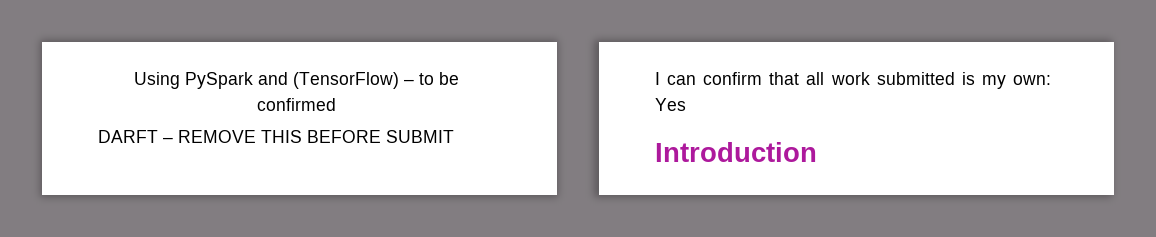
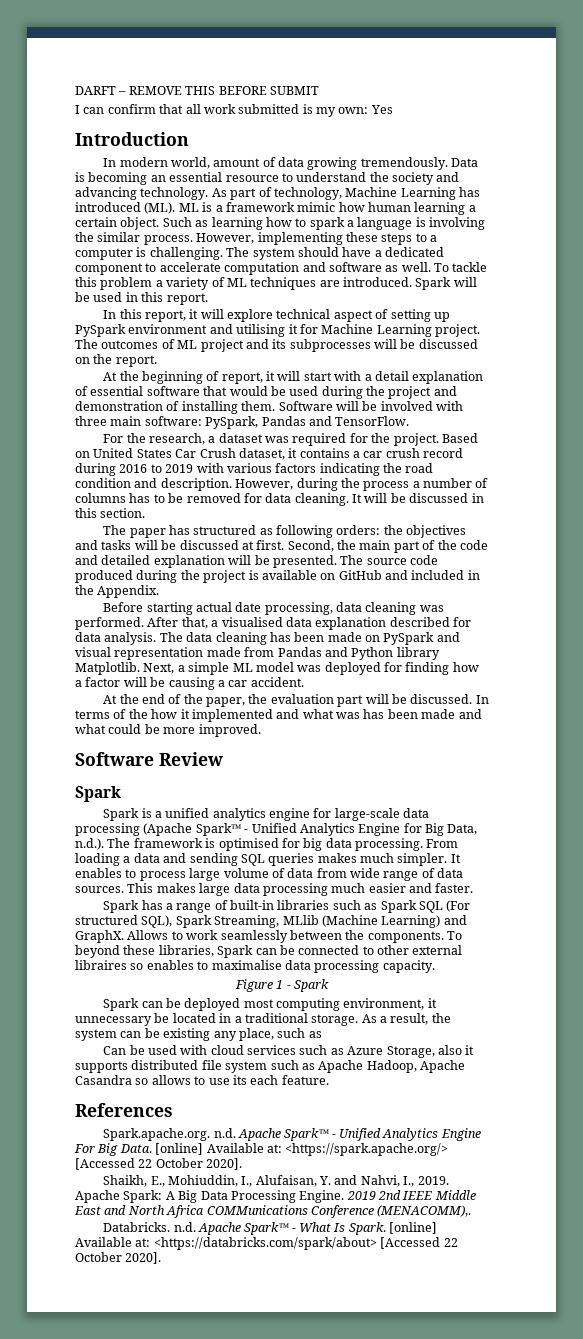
[133,72,459,89] [256,98,336,111] Using PySpark and (TensorFlow) – to be confirmed // -> (75, 90) none
(817, 152) none -> [103,157,479,170] [75,172,460,185] [75,187,480,200] [75,202,476,215] [75,217,486,230] [75,232,437,245] [75,247,444,260] [75,262,488,275] [75,277,477,290] [75,292,208,305] [103,309,450,322] [75,324,480,337] [75,339,478,352] [75,354,157,367] [103,371,484,384] [75,386,457,399] [75,401,463,414] [75,416,410,429] [103,433,478,446] [75,448,464,460] [75,463,434,476] [75,478,489,491] [75,493,484,506] [75,508,146,518] [103,525,467,538] [75,540,488,553] [75,555,438,568] [75,570,480,583] [75,585,160,598] [103,602,444,615] [75,617,471,630] [75,632,460,645] [75,647,440,660] [75,662,479,675] [75,677,304,690] [103,694,489,707] [75,709,482,722] [75,724,261,737] [75,752,223,766] [75,786,121,802] [103,808,430,821] [75,823,478,836] [75,838,459,851] [75,853,461,866] [75,868,464,881] [75,883,474,896] [103,900,471,913] [75,915,467,928] [75,930,462,943] [75,945,463,958] [75,960,435,973] [234,979,330,992] [103,998,437,1011] [75,1013,451,1026] [75,1028,322,1041] [103,1045,475,1058] [75,1060,465,1073] [75,1075,329,1085] [75,1103,173,1117] [103,1128,481,1141] [74,1143,449,1156] [75,1158,243,1170] [103,1175,449,1187] [75,1190,476,1203] [74,1205,472,1218] [103,1222,438,1235] [75,1237,458,1250] [75,1252,162,1264] // In modern world, amount of data growing tremendously. Data is becoming an essential resource to understand the society and advancing technology. As part of technology, Machine Learning has introduced (ML). ML is a framework mimic how human learning a certain object. Such as learning how to spark a language is involving the similar process. However, implementing these steps to a computer is challenging. The system should have a dedicated component to accelerate computation and software as well. To tackle this problem a variety of ML techniques are introduced. Spark will be used in this report. // In this report, it will explore technical aspect of setting up PySpark environment and utilising it for Machine Learning project. The outcomes of ML project and its subprocesses will be discussed on the report. // At the beginning of report, it will start with a detail explanation of essential software that would be used during the project and demonstration of installing them. Software will be involved with three main software: PySpark, Pandas and TensorFlow. // For the research, a dataset was required for the project. Based on United States Car Crush dataset, it contains a car crush record during 2016 to 2019 with various factors indicating the road condition and description. However, during the process a number of columns has to be removed for data cleaning. It will be discussed in this section. // The paper has structured as following orders: the objectives and tasks will be discussed at first. Second, the main part of the code and detailed explanation will be presented. The source code produced during the project is available on GitHub and included in the Appendix. // Before starting actual date processing, data cleaning was performed. After that, a visualised data explanation described for data analysis. The data cleaning has been made on PySpark and visual representation made from Pandas and Python library Matplotlib. Next, a simple ML model was deployed for finding how a factor will be causing a car accident. // At the end of the paper, the evaluation part will be discussed. In terms of the how it implemented and what was has been made and what could be more improved. // Software Review // Spark // Spark is a unified analytics engine for large-scale data processing (Apache Spark™ - Unified Analytics Engine for Big Data, n.d.). The framework is optimised for big data processing. From loading a data and sending SQL queries makes much simpler. It enables to process large volume of data from wide range of data sources. This makes large data processing much easier and faster. // Spark has a range of built-in libraries such as Spark SQL (For structured SQL), Spark Streaming, MLlib (Machine Learning) and GraphX. Allows to work seamlessly between the components. To beyond these libraries, Spark can be connected to other external libraires so enables to maximalise data processing capacity. // Figure 1 - Spark // Spark can be deployed most computing environment, it unnecessary be located in a traditional storage. As a result, the system can be existing any place, such as // Can be used with cloud services such as Azure Storage, also it supports distributed file system such as Apache Hadoop, Apache Casandra so allows to use its each feature. // References // Spark.apache.org. n.d. Apache Spark™ - Unified Analytics Engine For Big Data. [online] Available at: <https://spark.apache.org/> [Accessed 22 October 2020]. // Shaikh, E., Mohiuddin, I., Alufaisan, Y. and Nahvi, I., 2019. Apache Spark: A Big Data Processing Engine. 2019 2nd IEEE Middle East and North Africa COMMunications Conference (MENACOMM),. // Databricks. n.d. Apache Spark™ - What Is Spark. [online] Available at: <https://databricks.com/spark/about> [Accessed 22 October 2020].

